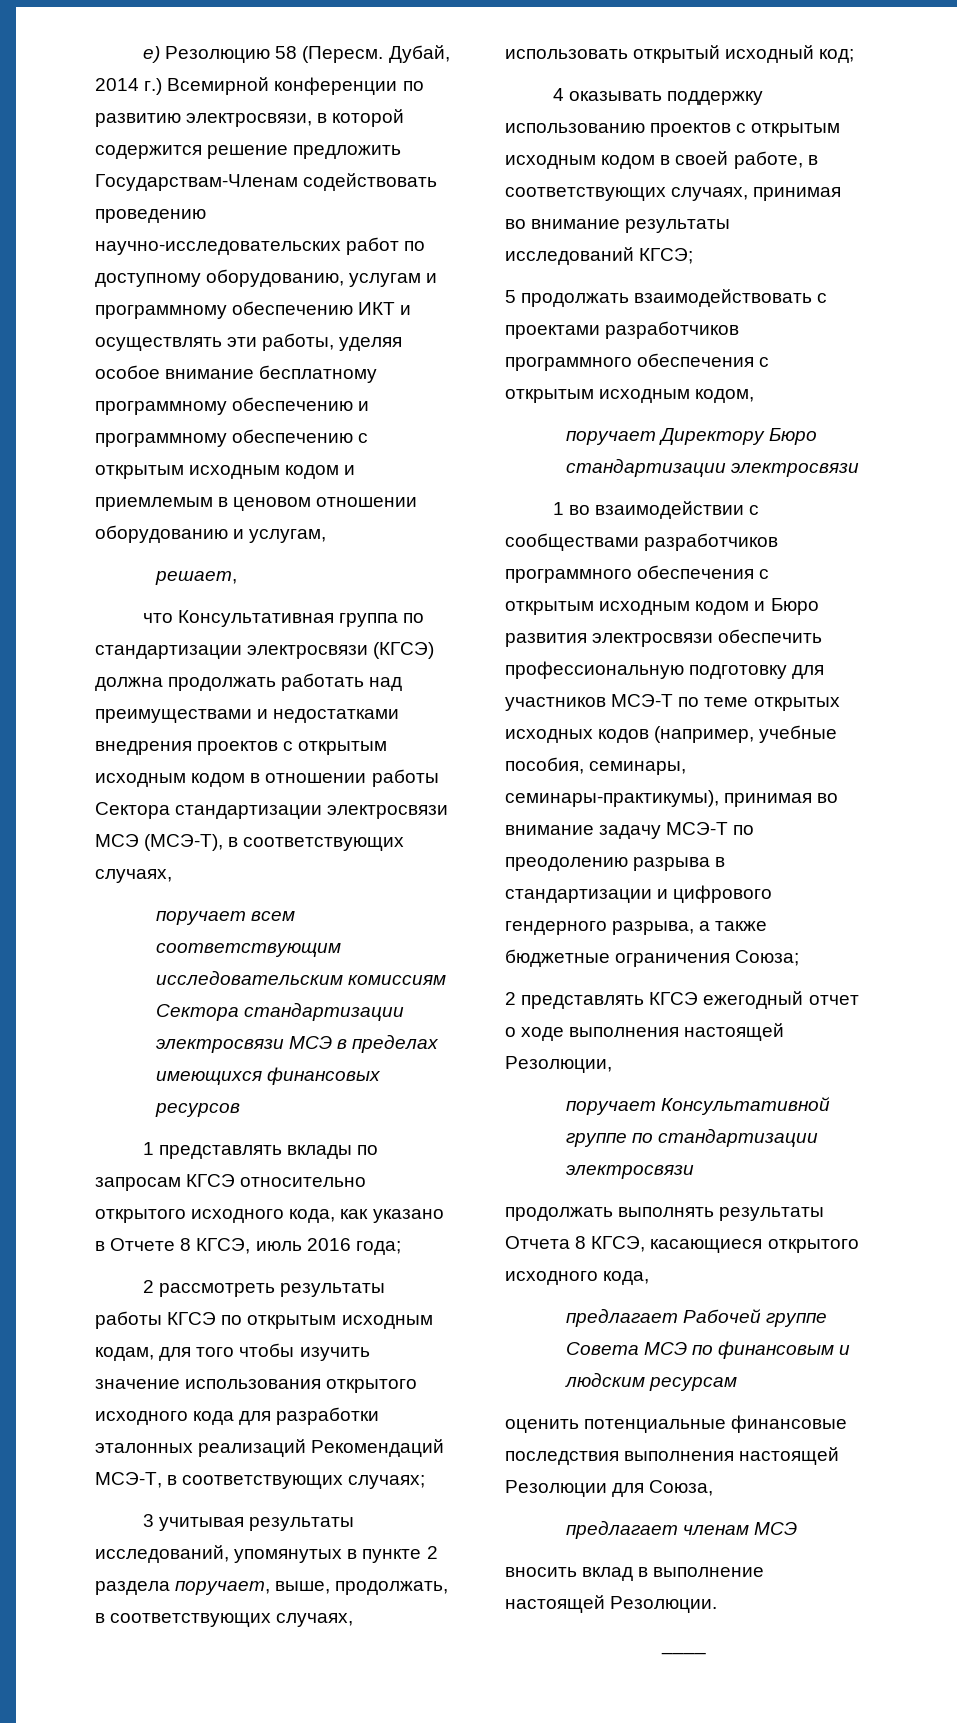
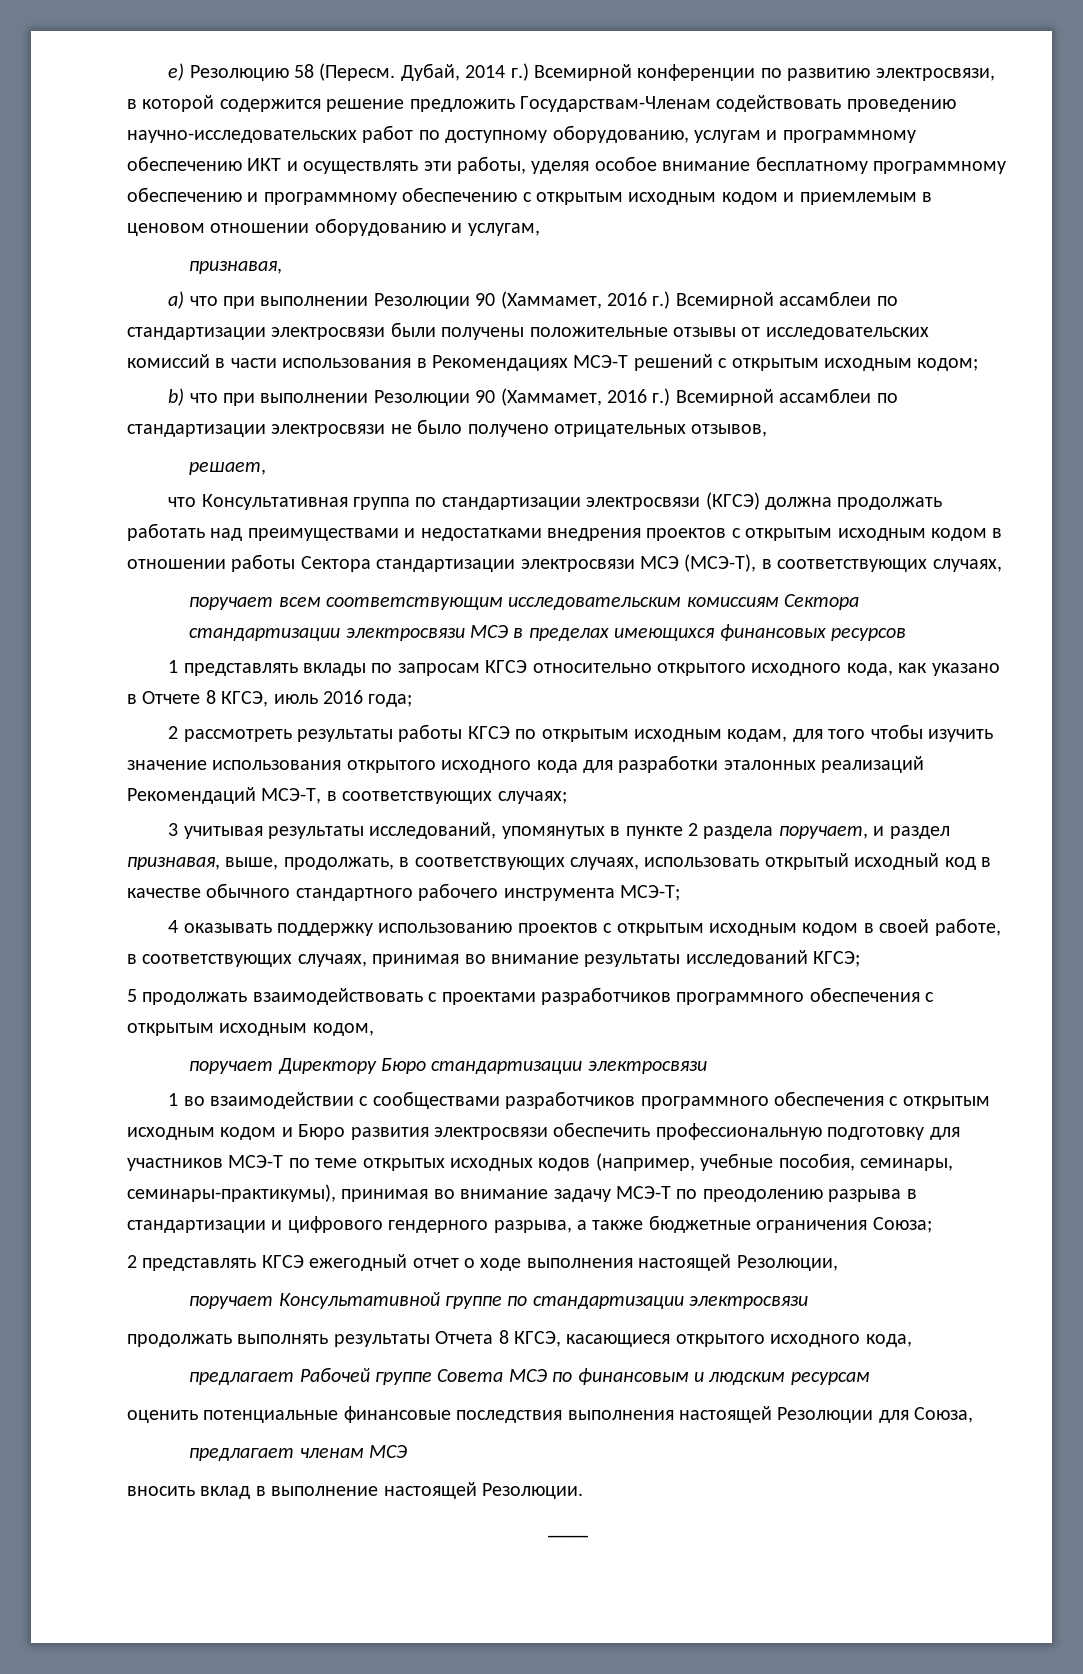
(327, 536) none -> [189,261,283,274] [168,291,898,309] [127,322,929,340] [127,354,979,371] [168,388,898,406] [127,419,768,437] // признавая, // a) что при выполнении Резолюции 90 (Хаммамет, 2016 г.) Всемирной ассамблеи по стандартизации электросвязи были получены положительные отзывы от исследовательских комиссий в части использования в Рекомендациях МСЭ-Т решений с открытым исходным кодом; // b) что при выполнении Резолюции 90 (Хаммамет, 2016 г.) Всемирной ассамблеи по стандартизации электросвязи не было получено отрицательных отзывов,
(271, 1588) none -> [873,826,950,839] [127,857,220,870] и раздел признавая,
[819,49,855,63] код; -> [944,857,991,870] [127,883,680,901] код в качестве обычного стандартного рабочего инструмента МСЭ-Т;

